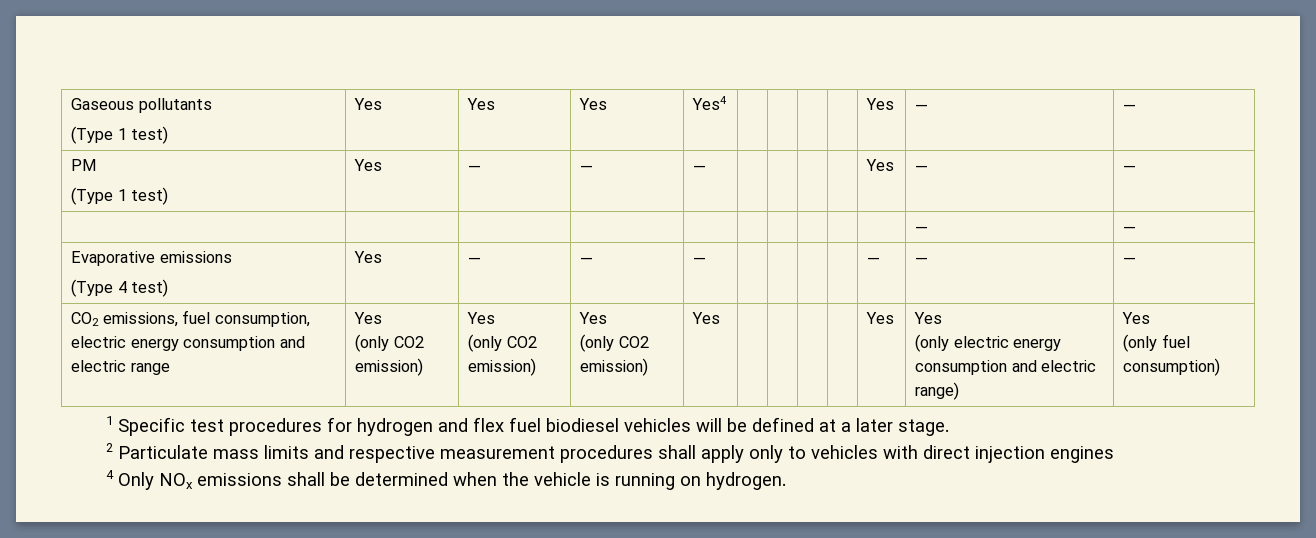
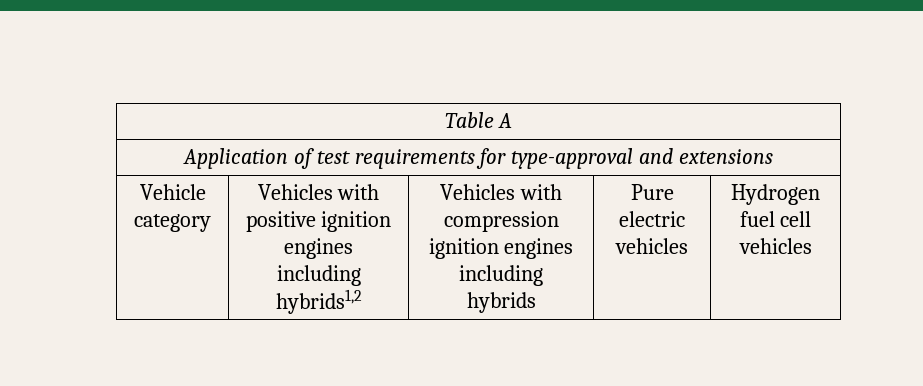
[71,98,212,113] [71,126,169,144] [354,98,383,110] [467,98,496,110] [579,98,608,110] [692,96,728,110] [866,98,895,110] [915,104,929,110] [1123,104,1137,110] [71,159,98,171] [71,187,169,205] [354,159,383,171] [468,165,482,171] [580,165,594,171] [693,165,707,171] [866,159,895,171] [915,165,929,171] [1123,165,1137,171] [915,226,929,232] [1123,226,1137,232] [71,251,232,266] [71,279,169,297] [354,251,383,263] [468,257,482,263] [580,257,594,263] [693,257,707,263] [867,257,881,263] [915,257,929,263] [1123,257,1137,263] [71,310,310,327] [71,336,305,351] [71,360,170,375] [354,312,383,324] [355,334,424,352] [355,358,424,376] [467,312,496,324] [468,334,537,352] [468,358,537,376] [579,312,608,324] [580,334,649,352] [580,358,649,376] [692,312,721,324] [866,312,895,324] [914,312,943,324] [915,334,1062,352] [915,360,1097,375] [915,382,960,400] [1122,312,1151,324] [1123,334,1190,352] [1123,358,1221,376] [105,416,949,436] [105,443,1114,463] [105,470,786,490] Gaseous pollutants // (Type 1 test) | Yes | Yes | Yes | Yes4 | | | | | Yes | — | — // PM // (Type 1 test) | Yes | — | — | — | | | | | Yes | — | — // | | | | | | | | | | — | — // Evaporative emissions // (Type 4 test) | Yes | — | — | — | | | | | — | — | — // CO2 emissions, fuel consumption, electric energy consumption and electric range | Yes // (only CO2 emission) | Yes // (only CO2 emission) | Yes // (only CO2 emission) | Yes | | | | | Yes | Yes // (only electric energy consumption and electric range) | Yes // (only fuel consumption) // 1 Specific test procedures for hydrogen and flex fuel biodiesel vehicles will be defined at a later stage. // 2 Particulate mass limits and respective measurement procedures shall apply only to vehicles with direct injection engines // 4 Only NOx emissions shall be determined when the vehicle is running on hydrogen. -> [444,112,513,128] [182,148,774,169] [139,184,206,200] [134,214,211,232] [257,184,380,200] [245,211,392,232] [284,238,353,259] [276,265,361,286] [275,289,362,314] [440,184,562,200] [443,211,559,232] [428,238,574,259] [459,265,543,286] [466,292,536,313] [630,184,674,200] [619,211,685,227] [615,238,688,254] [731,184,820,205] [739,211,812,227] [738,238,812,254] Table A // Application of test requirements for type-approval and extensions // Vehicle category | Vehicles with positive ignition engines including hybrids1,2 | Vehicles with compression ignition engines including hybrids | Pure electric vehicles | Hydrogen fuel cell vehicles

